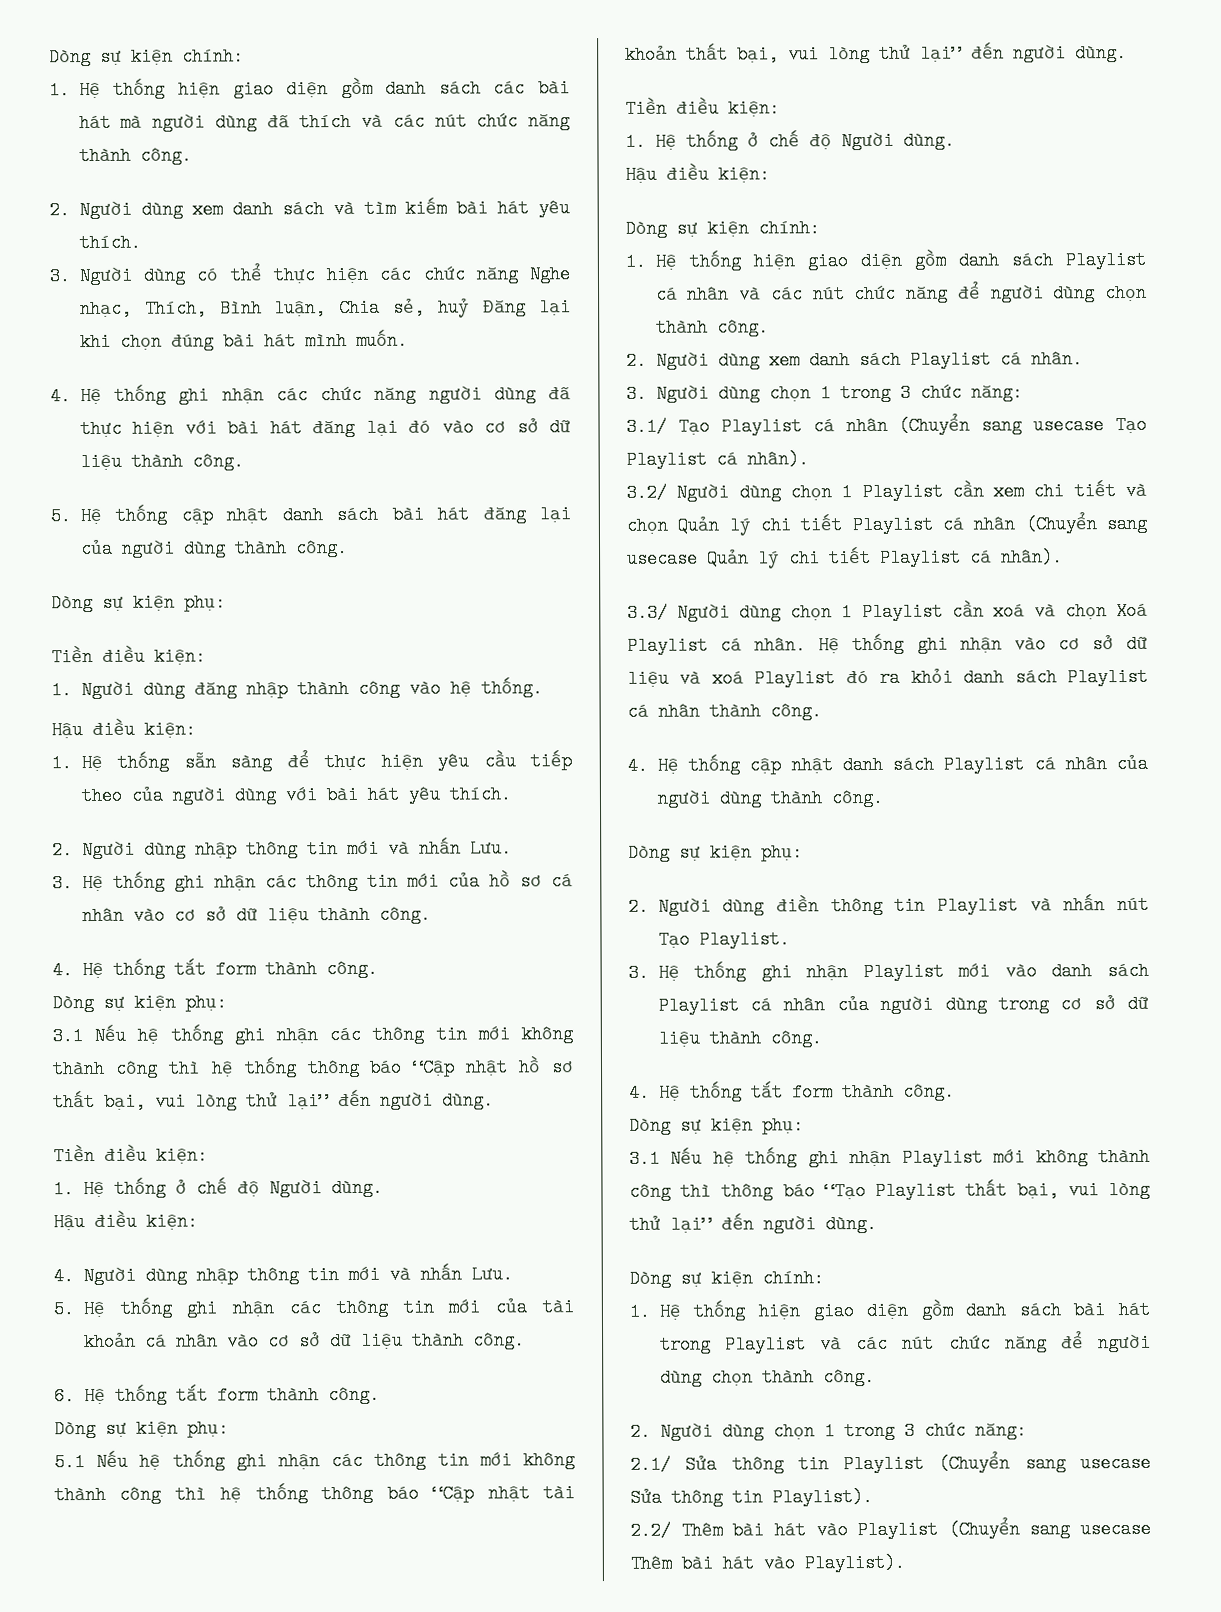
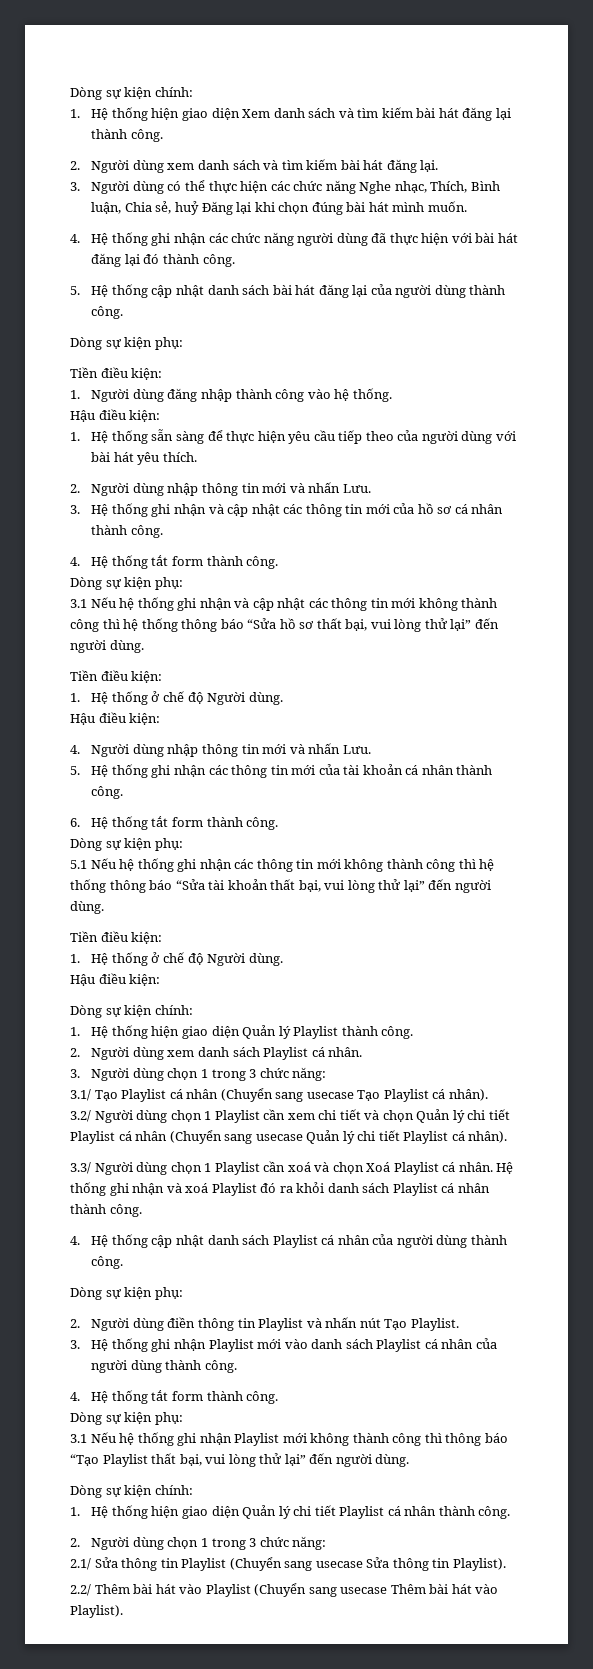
[340,76,570,99] [78,112,571,133] gồm danh sách các bài hát mà người dùng đã thích và các nút chức năng -> [242,107,511,121] Xem danh sách và tìm kiếm bài hát đăng lại
[537,199,570,218] [78,233,141,253] yêu thích. -> [386,159,439,173] đăng lại.
[441,418,572,437] [79,452,122,472] vào cơ sở dữ liệu -> (160, 259) none
(256, 882) none -> [208,504,280,517] và cập nhật
[132,906,309,925] vào cơ sở dữ liệu -> (504, 509) none
(318, 1035) none -> [234,598,306,611] và cập nhật
[412,1058,509,1077] “Cập nhật -> [247,618,277,629] “Sửa
[226,1331,403,1351] vào cơ sở dữ liệu -> (454, 770) none
[432,1484,530,1503] “Cập nhật -> [175,879,205,890] “Sửa
[913,248,1146,270] [655,281,1147,304] gồm danh sách Playlist cá nhân và các nút chức năng để người dùng chọn -> [242,1025,339,1039] Quản lý Playlist
[1013,634,1148,654] [627,669,669,688] vào cơ sở dữ liệu -> (165, 1189) none
[997,994,1149,1014] [657,1029,700,1048] trong cơ sở dữ liệu -> (162, 1366) none
[920,1298,1150,1320] [659,1331,1151,1354] [659,1368,753,1387] gồm danh sách bài hát trong Playlist và các nút chức năng để người dùng chọn -> [242,1505,437,1519] Quản lý chi tiết Playlist cá nhân

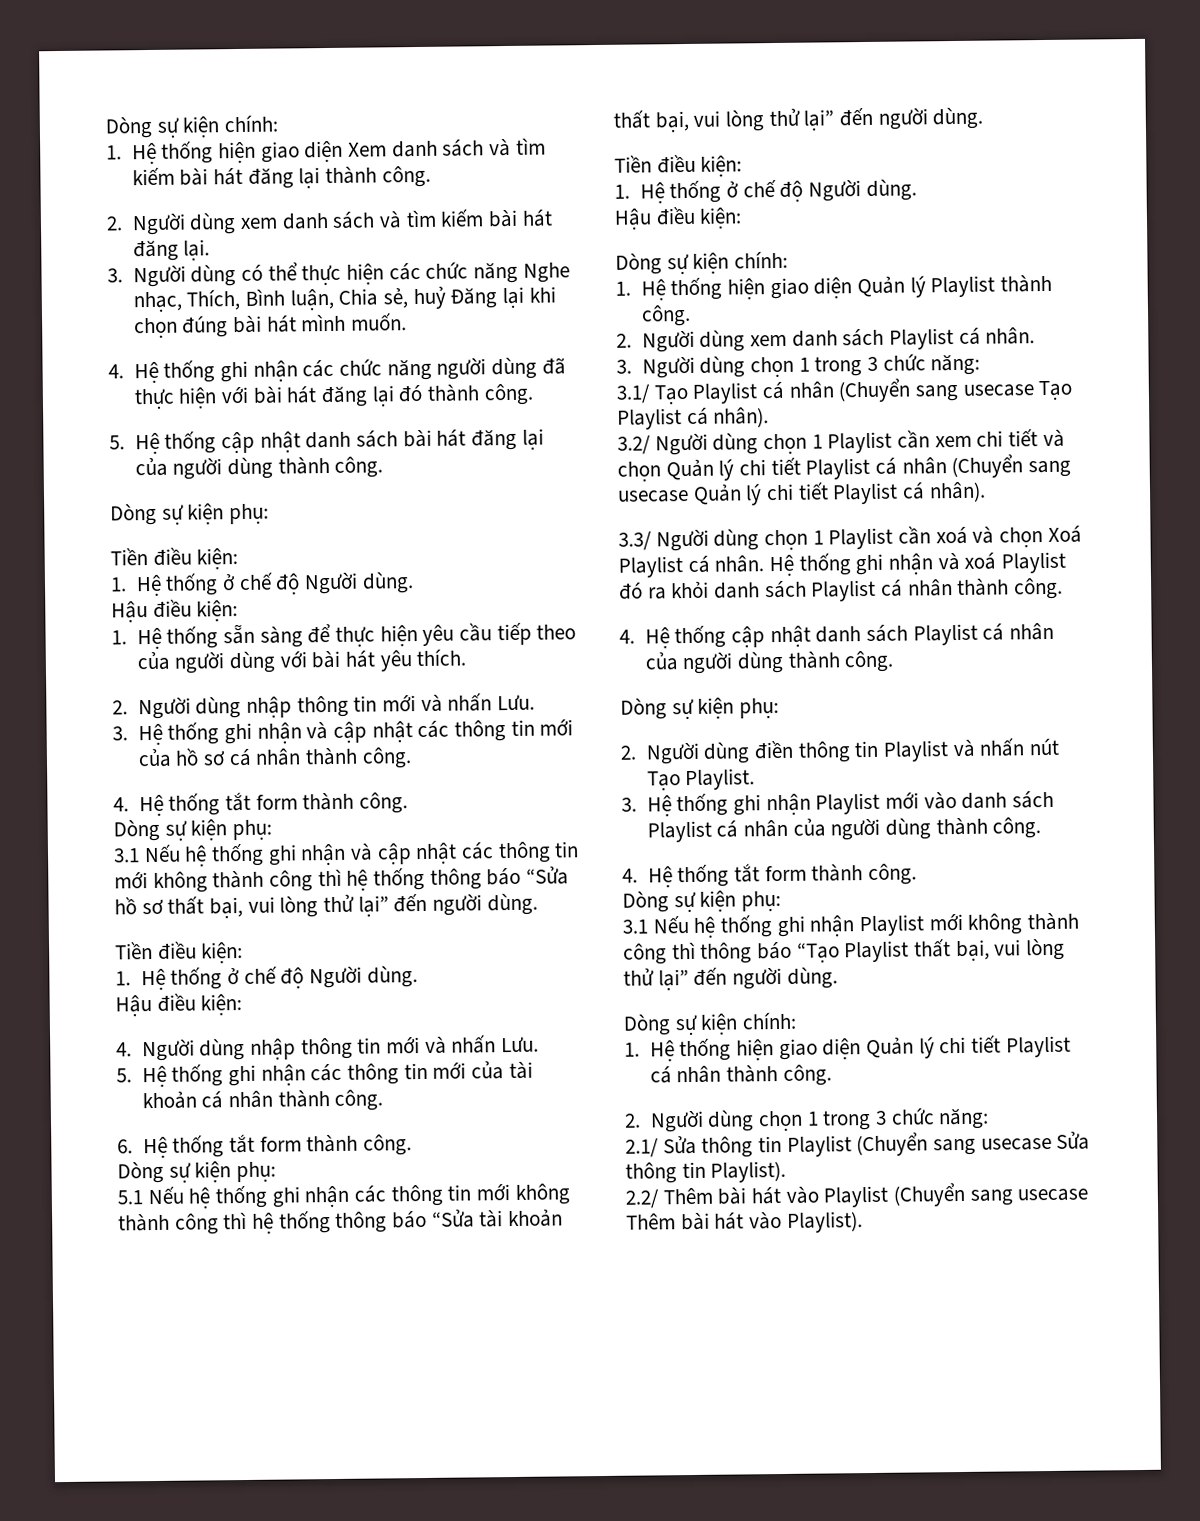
[91,388,392,402] Người dùng đăng nhập thành công vào hệ thống. -> [135,571,414,597] Hệ thống ở chế độ Người dùng.

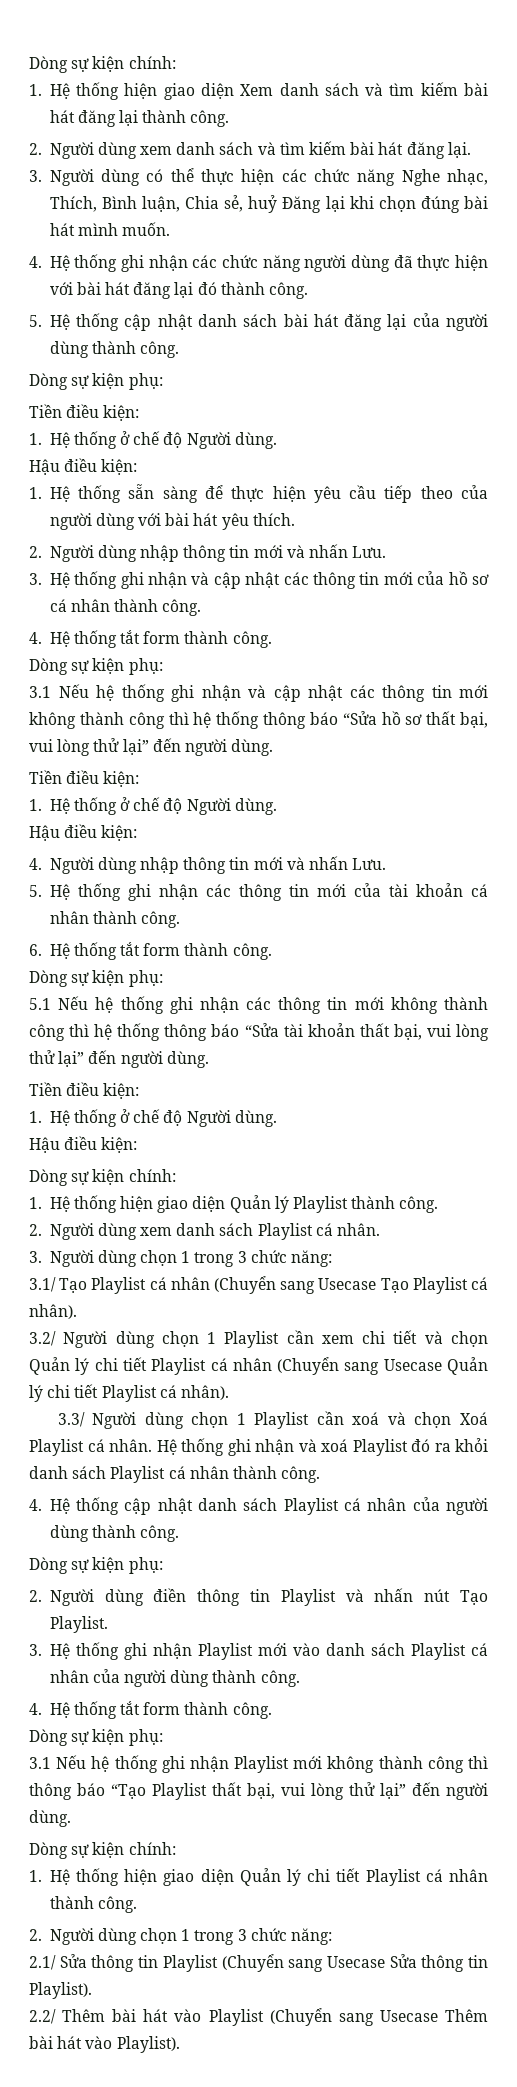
[962,384,1034,397] usecase -> [318,1278,377,1290] Usecase
[617,490,689,503] usecase -> [383,1359,442,1371] Usecase
[980,1137,1052,1151] usecase -> [326,1956,385,1968] Usecase
[1017,1188,1089,1202] usecase -> [379,2010,438,2022] Usecase

